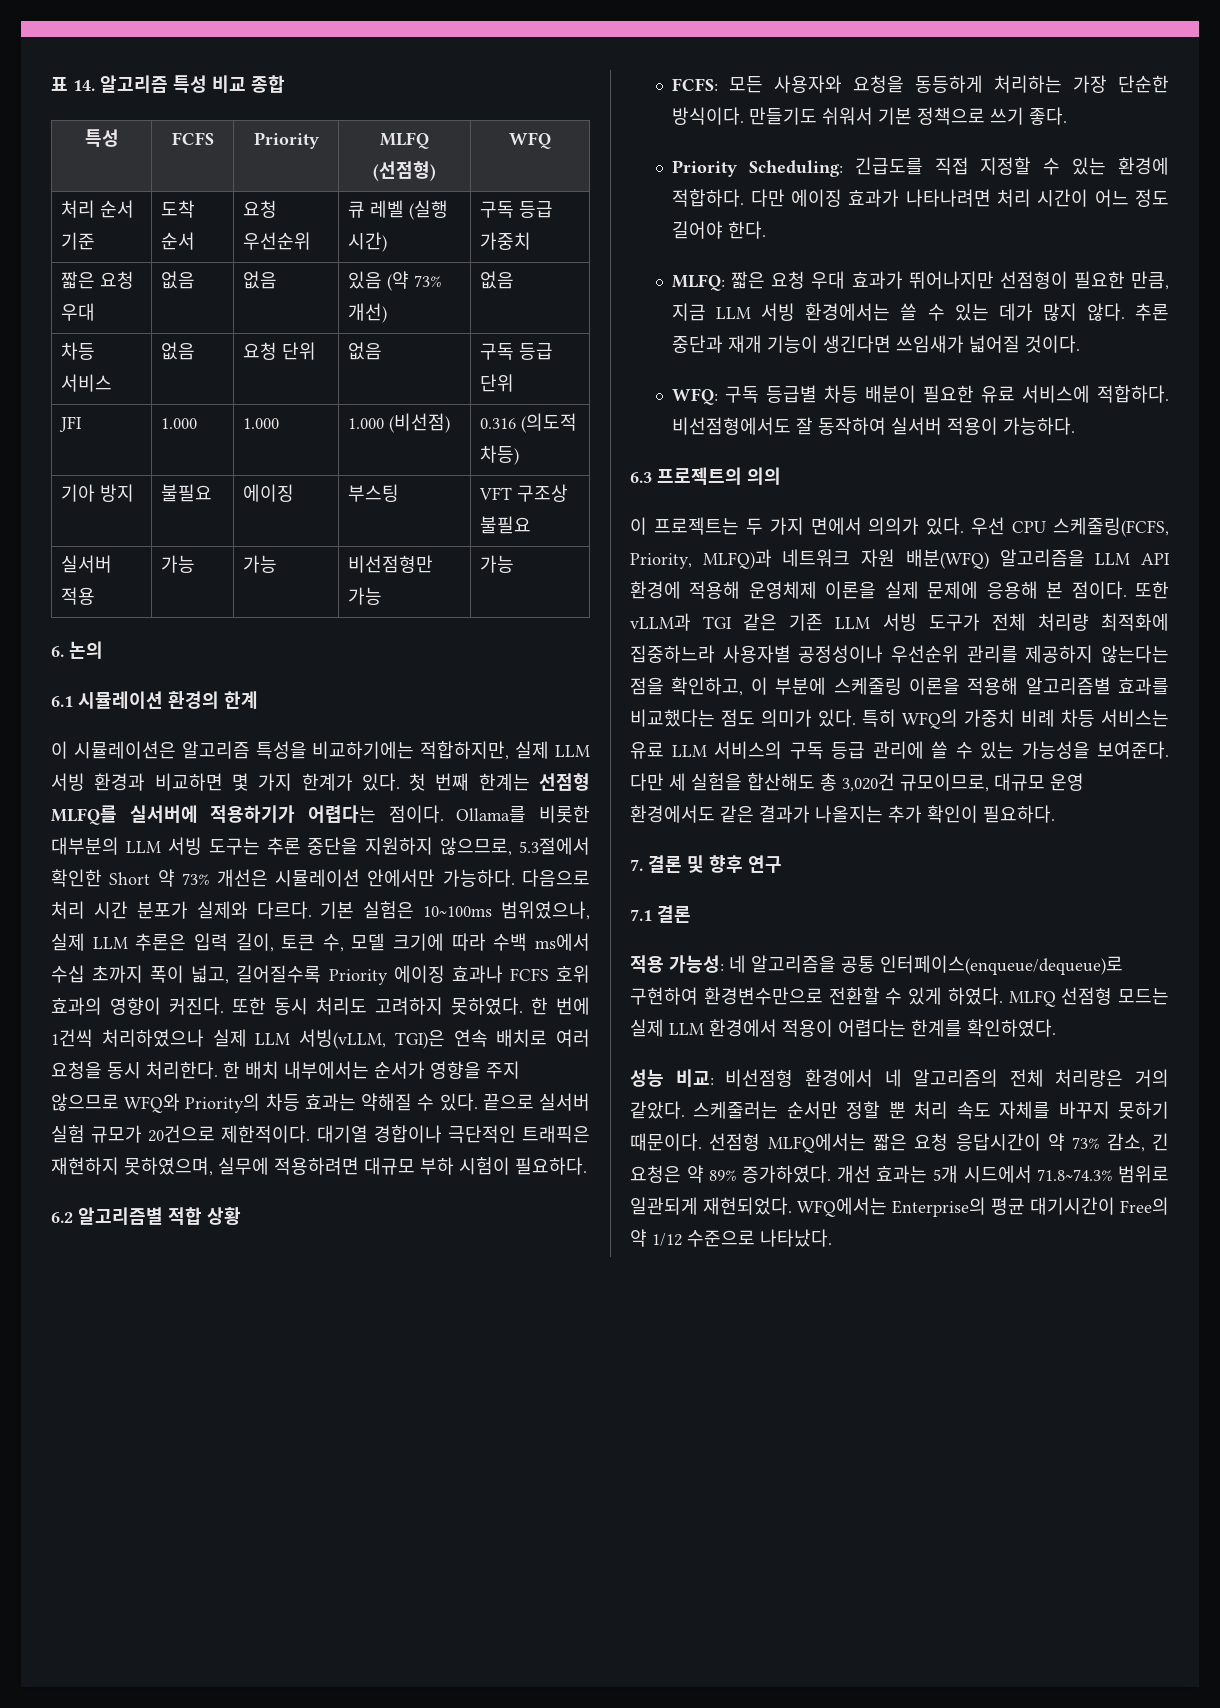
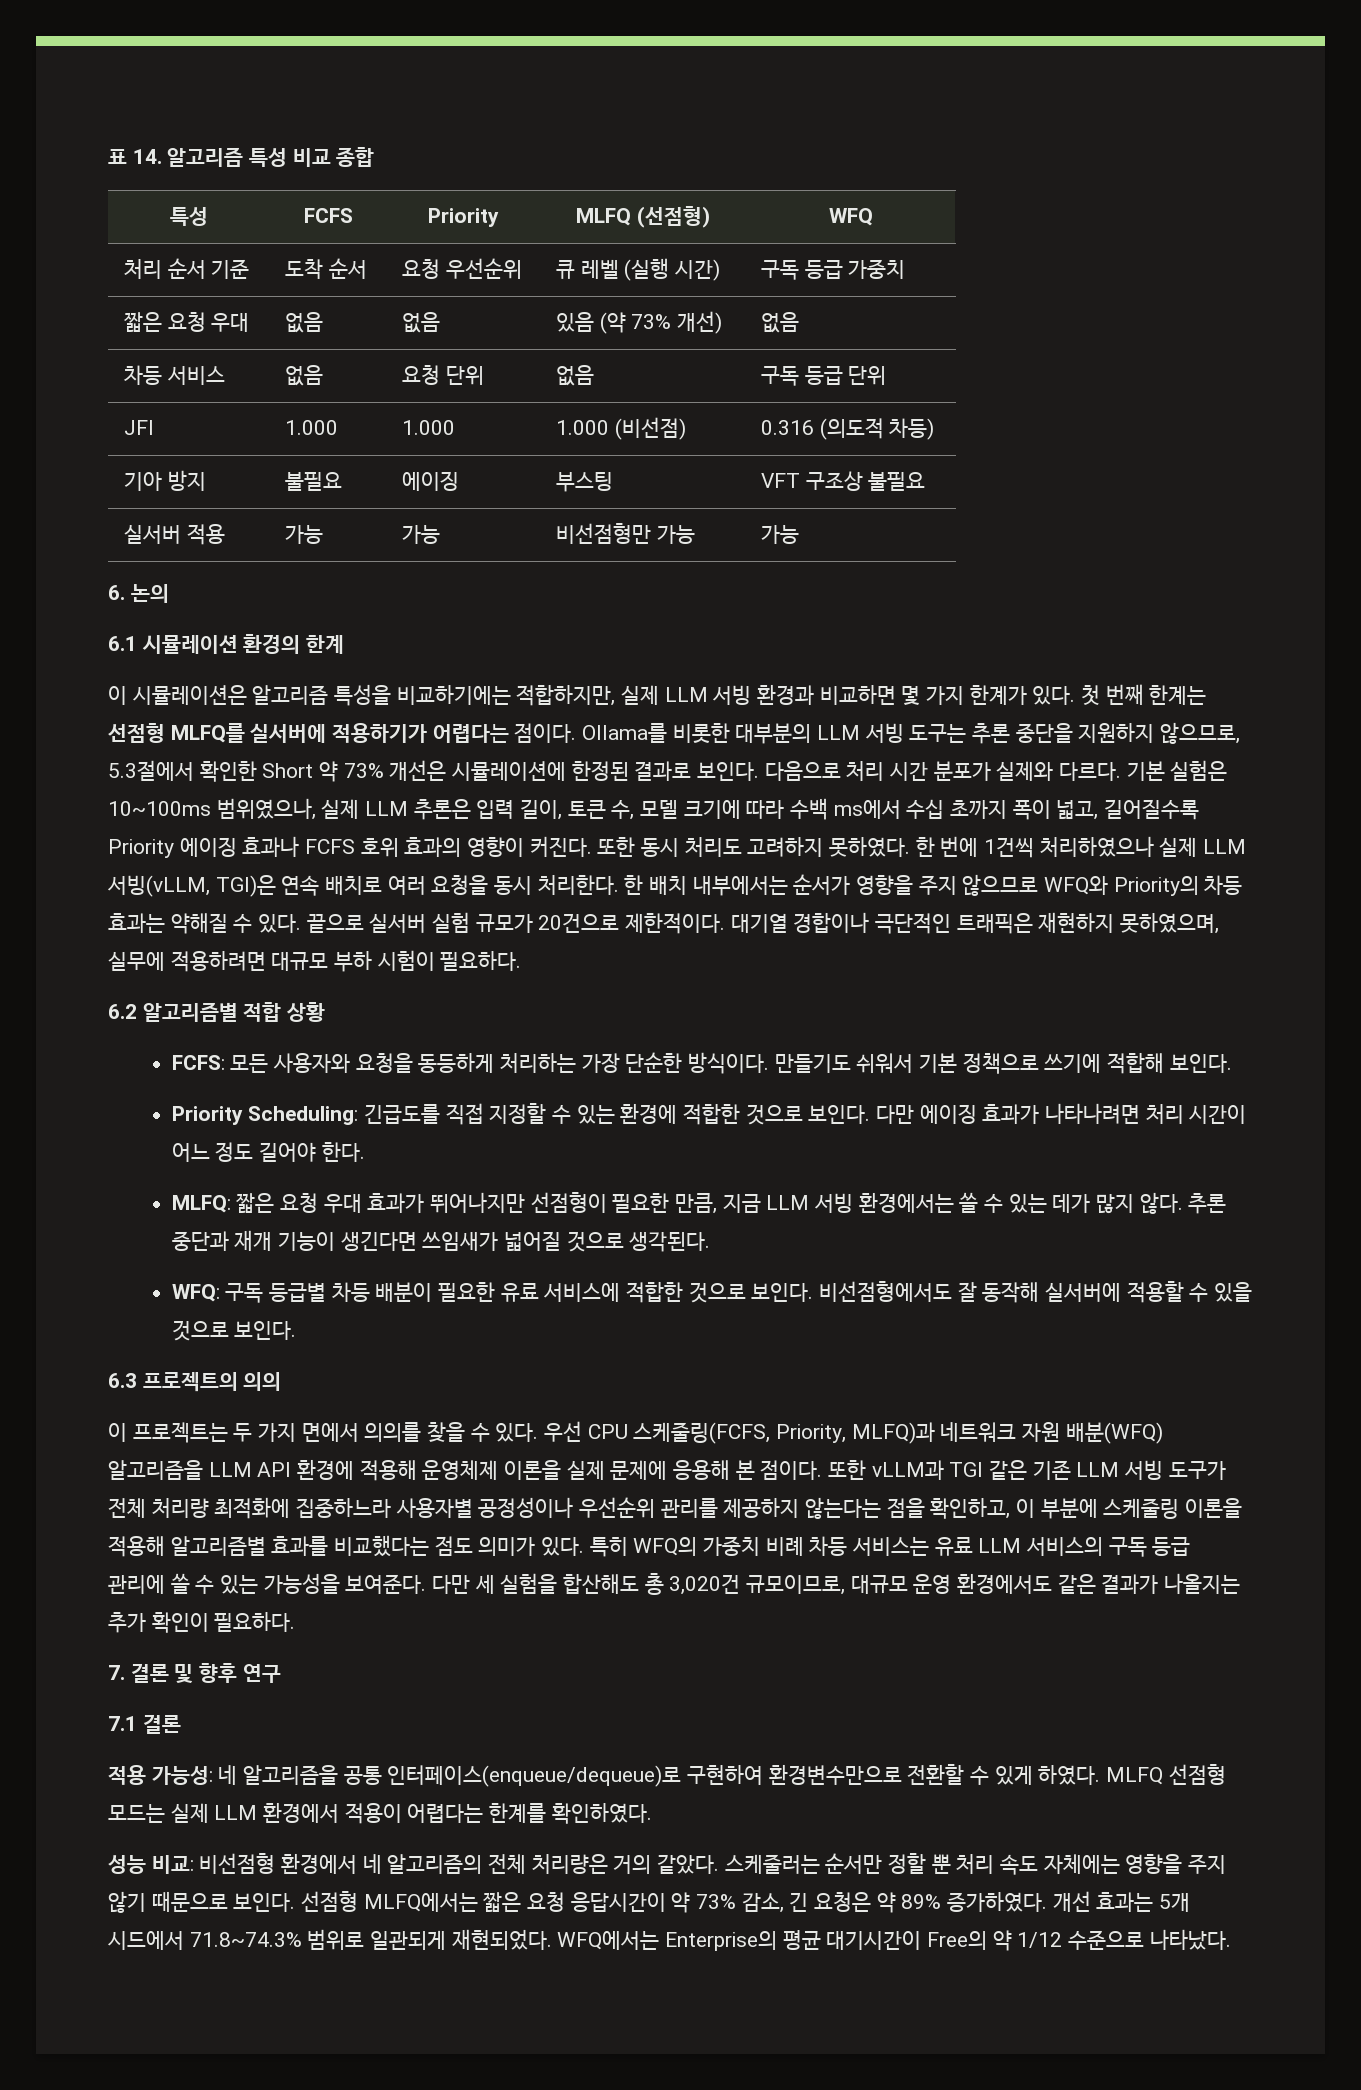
[274,869,515,887] 시뮬레이션 안에서만 가능하다. -> [452,761,760,781] 시뮬레이션에 한정된 결과로 보인다.
[990,107,1068,125] 쓰기 좋다. -> [1044,1052,1232,1074] 쓰기에 적합해 보인다.
[672,189,745,207] 적합하다. -> [682,1103,871,1125] 적합한 것으로 보인다.
[1025,335,1081,353] 것이다. -> [566,1231,711,1252] 것으로 생각된다.
[1097,385,1169,403] [672,417,1076,435] 적합하다. 비선점형에서도 잘 동작하여 실서버 적용이 가능하다. -> [625,1281,1252,1303] [171,1320,297,1341] 적합한 것으로 보인다. 비선점형에서도 잘 동작해 실서버에 적용할 수 있을 것으로 보인다.
[868,517,920,535] 의의가 -> [364,1422,490,1442] 의의를 찾을 수
[999,1101,1169,1119] [630,1133,702,1151] 자체를 바꾸지 못하기 때문이다. -> [1043,1854,1227,1874] [108,1891,296,1913] 자체에는 영향을 주지 않기 때문으로 보인다.

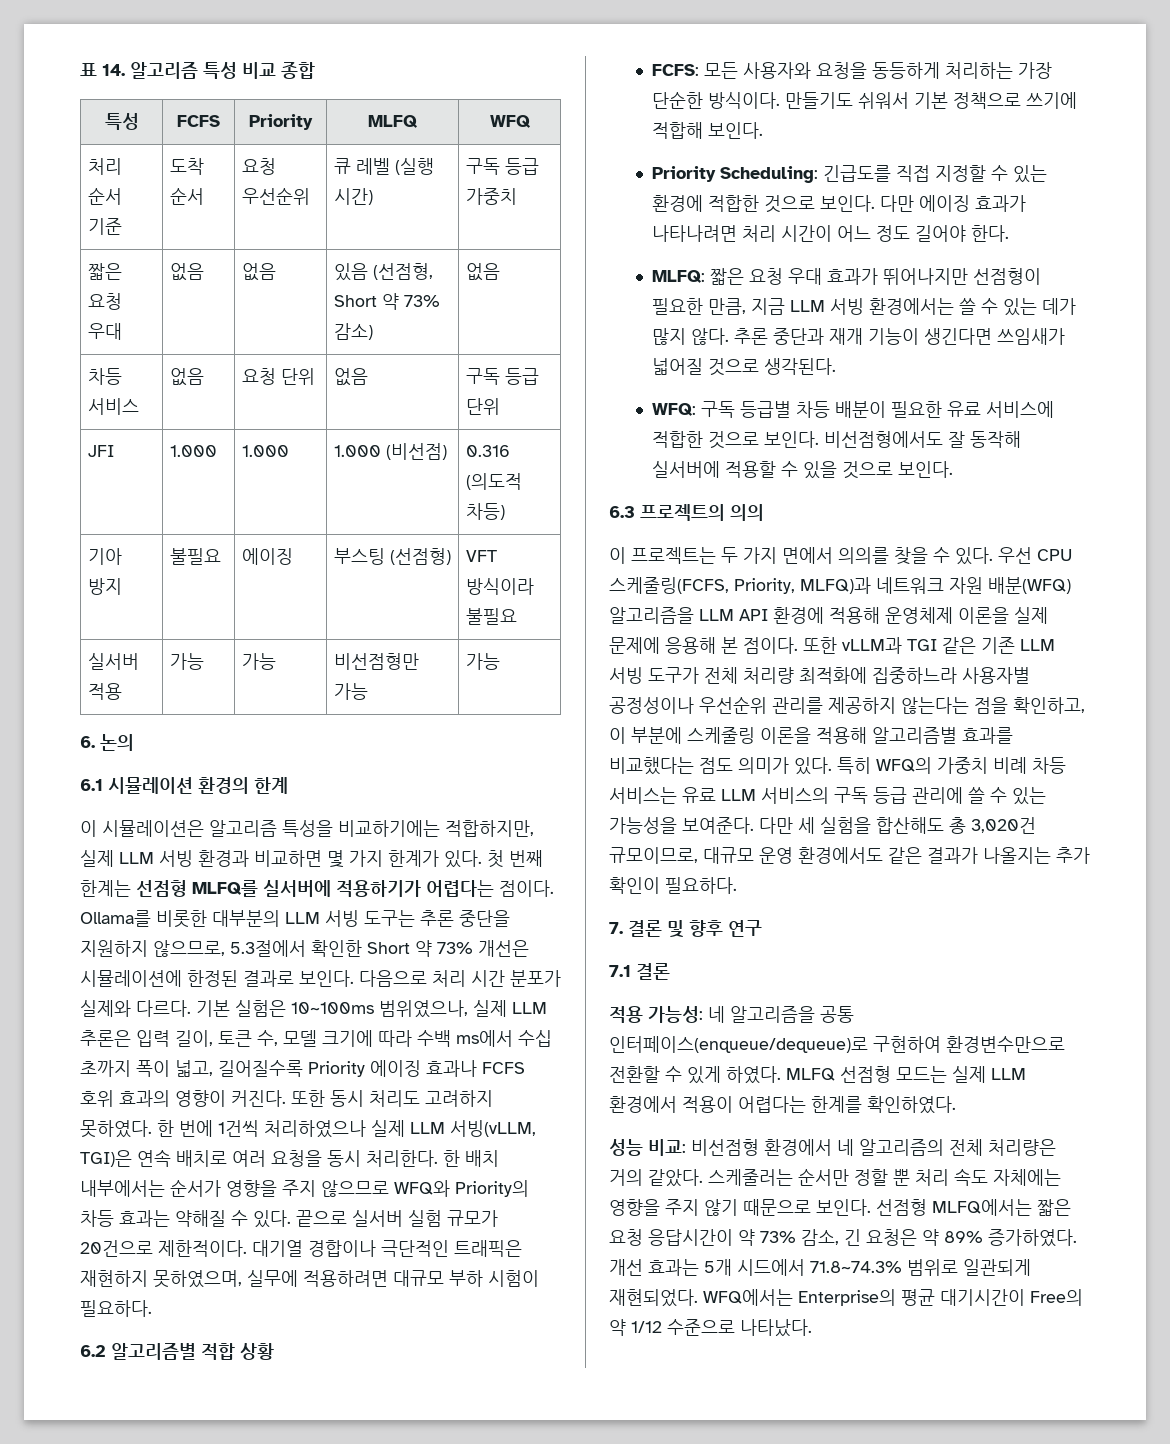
[636,206,710,228] (선점형) -> (418, 121) none
[599,311,723,334] (약 73% 개선) -> [372,263,433,280] [333,293,440,310] [333,323,373,340] (선점형, Short 약 73% 감소)
(614, 482) none -> [389,548,451,565] (선점형)
[805,471,863,491] 구조상 -> [465,578,534,595] 방식이라

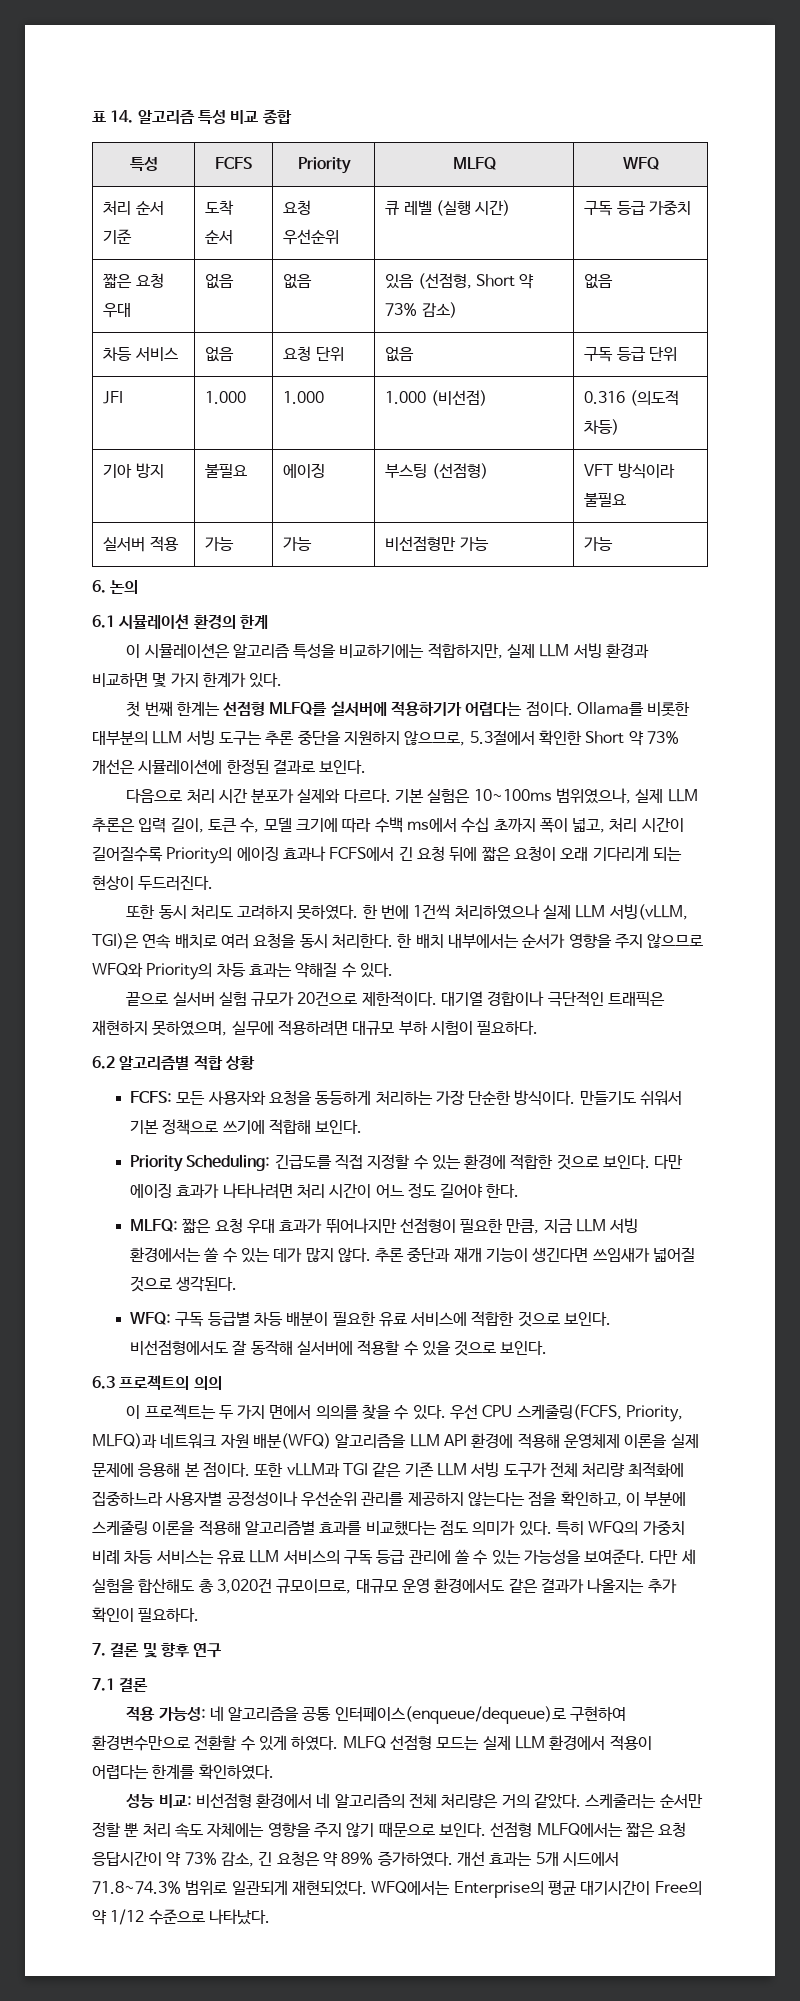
(482, 859) none -> (283, 680) //
(354, 978) none -> (367, 767) //
[218,1060,525,1077] [80,1090,286,1107] 길어질수록 Priority 에이징 효과나 FCFS 호위 효과의 영향이 커진다. -> [609,817,684,832] [92,846,682,864] [92,875,214,891] 처리 시간이 길어질수록 Priority의 에이징 효과나 FCFS에서 긴 요청 뒤에 짧은 요청이 오래 기다리게 되는 현상이 두드러진다. //
(291, 1219) none -> (393, 970) //

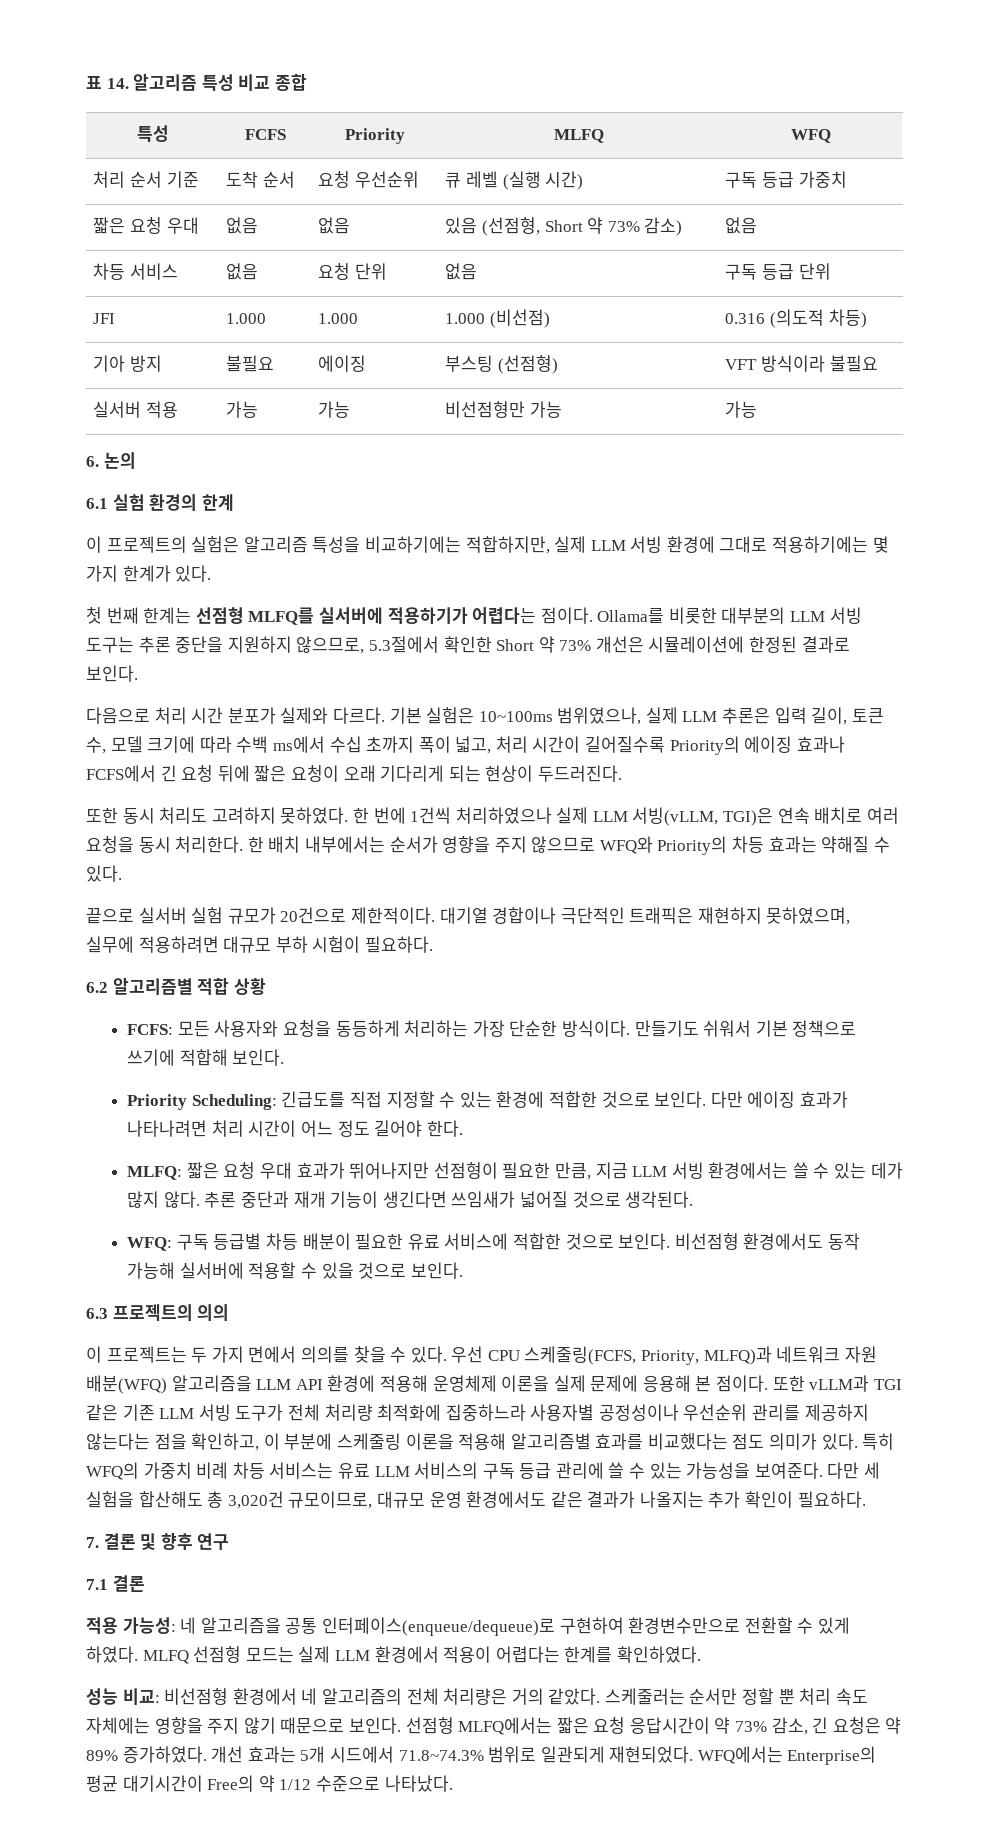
[118,614,190,629] 시뮬레이션 -> [112,494,145,511] 실험
[144,643,230,658] 시뮬레이션은 -> [106,536,240,553] 프로젝트의 실험은
[606,643,650,658] [92,672,148,687] 환경과 비교하면 -> [666,536,869,553] 환경에 그대로 적용하기에는
[129,1340,293,1356] 비선점형에서도 잘 동작해 -> [674,1233,860,1250] [127,1262,176,1279] 비선점형 환경에서도 동작 가능해

